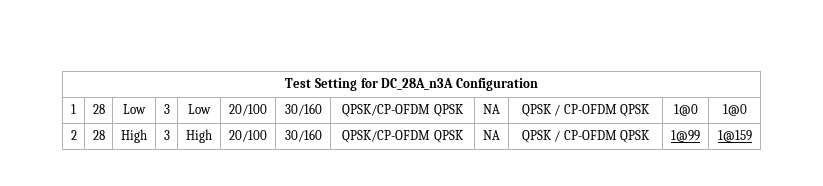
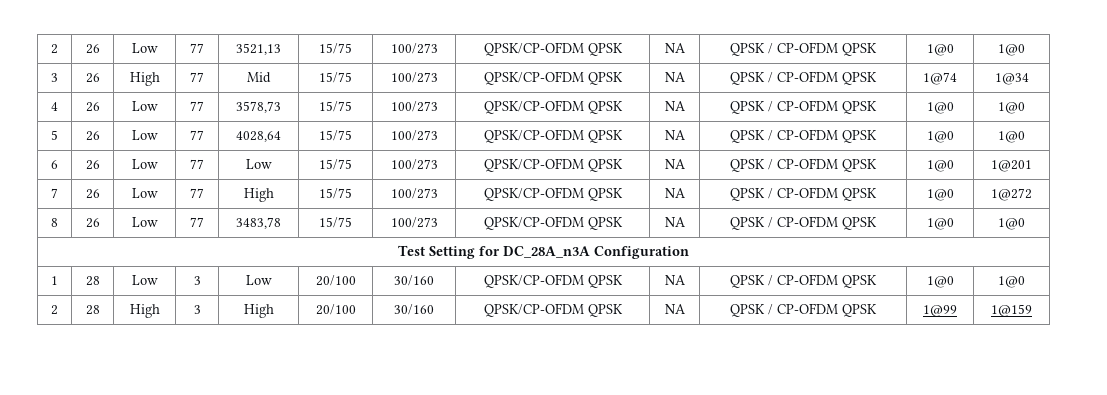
(285, 83) none -> [51,44,58,54] [85,44,100,54] [131,43,158,53] [190,43,204,53] [236,43,281,55] [319,43,353,54] [390,43,438,54] [483,42,623,56] [664,43,686,53] [730,42,877,56] [926,44,954,56] [998,44,1025,56] [51,73,58,82] [85,73,100,83] [129,72,160,86] [190,72,204,82] [247,72,271,83] [319,72,353,83] [390,72,438,83] [483,71,623,85] [664,72,686,82] [730,71,877,85] [923,72,957,85] [994,73,1029,85] [51,102,58,111] [85,102,100,112] [131,101,158,111] [190,101,204,111] [236,101,281,113] [319,101,353,112] [390,101,438,112] [483,100,623,114] [664,101,686,111] [730,100,877,114] [926,102,954,114] [998,102,1025,114] [51,130,58,140] [85,131,100,141] [131,130,158,140] [190,130,204,140] [236,131,281,142] [319,130,353,141] [390,130,438,141] [483,129,623,143] [664,130,686,140] [730,129,877,143] [926,131,954,143] [998,131,1025,143] [51,160,58,169] [85,160,100,170] [131,159,158,169] [190,159,204,169] [245,159,272,169] [319,159,353,170] [390,159,438,170] [483,158,623,172] [664,159,686,169] [730,158,877,172] [926,160,954,172] [991,160,1032,172] [51,188,58,198] [85,189,100,199] [131,188,158,198] [190,188,204,198] [243,188,274,202] [319,188,353,199] [390,188,438,199] [483,187,623,201] [664,188,686,198] [730,187,877,201] [926,189,954,201] [991,188,1032,201] [51,218,58,227] [85,218,100,228] [131,217,158,227] [190,217,204,227] [236,217,281,229] [319,217,353,228] [390,217,438,228] [483,216,623,230] [664,217,686,227] [730,216,877,230] [926,218,954,230] [998,218,1025,230] 2 | 26 | Low | 77 | 3521,13 | 15/75 | 100/273 | QPSK/CP-OFDM QPSK | NA | QPSK / CP-OFDM QPSK | 1@0 | 1@0 // 3 | 26 | High | 77 | Mid | 15/75 | 100/273 | QPSK/CP-OFDM QPSK | NA | QPSK / CP-OFDM QPSK | 1@74 | 1@34 // 4 | 26 | Low | 77 | 3578,73 | 15/75 | 100/273 | QPSK/CP-OFDM QPSK | NA | QPSK / CP-OFDM QPSK | 1@0 | 1@0 // 5 | 26 | Low | 77 | 4028,64 | 15/75 | 100/273 | QPSK/CP-OFDM QPSK | NA | QPSK / CP-OFDM QPSK | 1@0 | 1@0 // 6 | 26 | Low | 77 | Low | 15/75 | 100/273 | QPSK/CP-OFDM QPSK | NA | QPSK / CP-OFDM QPSK | 1@0 | 1@201 // 7 | 26 | Low | 77 | High | 15/75 | 100/273 | QPSK/CP-OFDM QPSK | NA | QPSK / CP-OFDM QPSK | 1@0 | 1@272 // 8 | 26 | Low | 77 | 3483,78 | 15/75 | 100/273 | QPSK/CP-OFDM QPSK | NA | QPSK / CP-OFDM QPSK | 1@0 | 1@0 //

